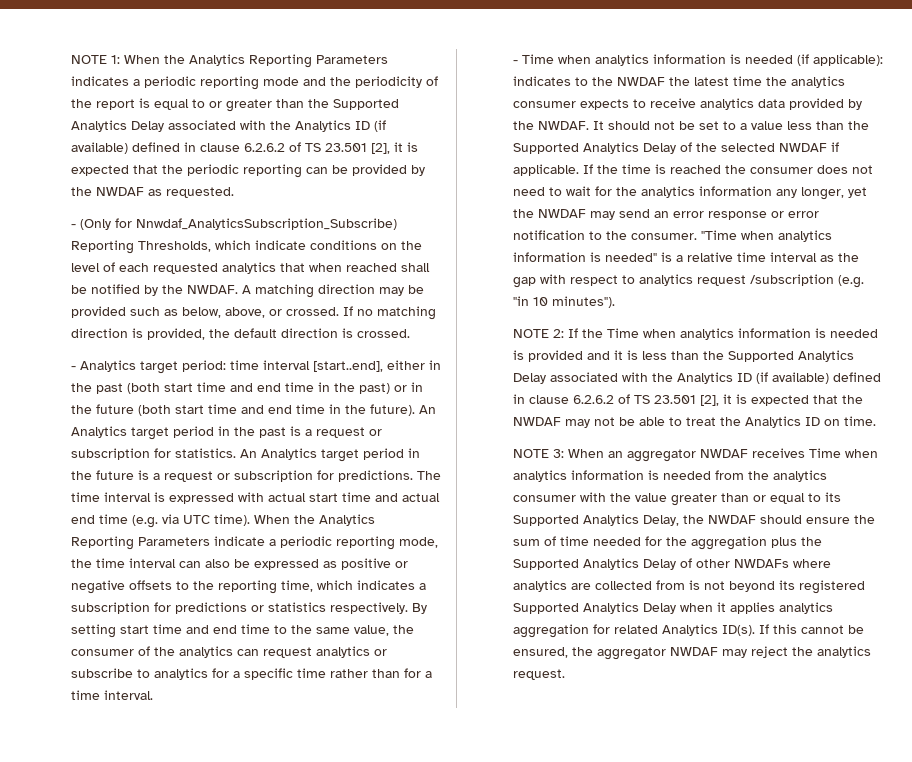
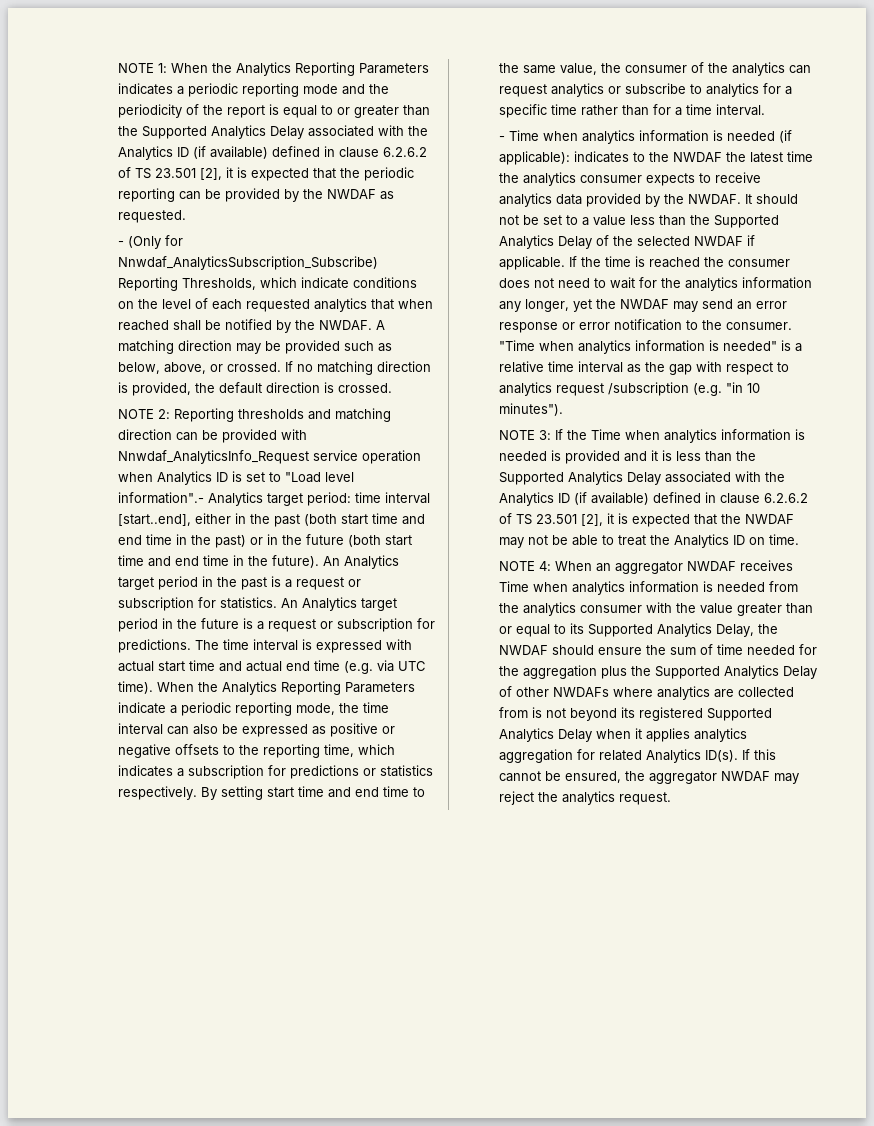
[71,366,77,370] - -> [118,408,392,422] [118,429,308,443] [118,450,422,464] [118,471,355,485] [118,492,205,504] NOTE 2: Reporting thresholds and matching direction can be provided with Nnwdaf_AnalyticsInfo_Request service operation when Analytics ID is set to "Load level information".-
[553,329,565,338] 2: -> [539,430,552,440] 3:
[553,449,565,458] 3: -> [539,561,552,571] 4:

